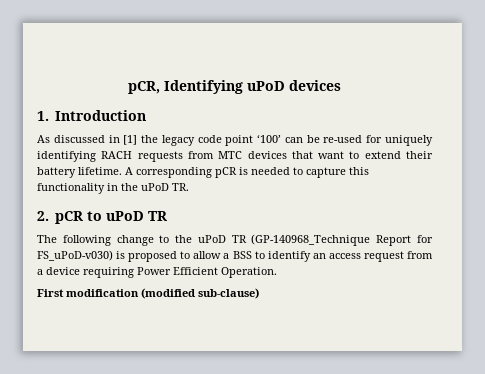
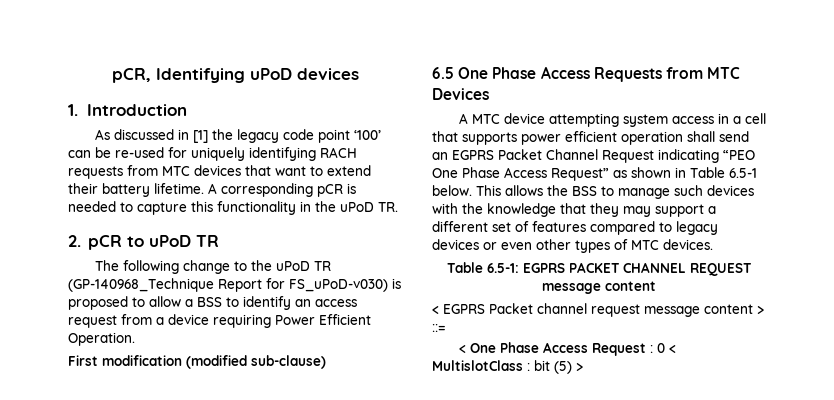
(259, 293) none -> [432,66,741,82] [432,88,489,100] [458,113,766,127] [432,131,749,145] [432,149,755,163] [432,167,757,181] [432,185,754,199] [432,203,716,217] [432,221,718,235] [432,239,713,253] [447,262,752,276] [542,281,656,294] [432,303,764,317] [432,324,446,332] [458,342,676,356] [432,360,583,374] // 6.5 One Phase Access Requests from MTC Devices // A MTC device attempting system access in a cell that supports power efficient operation shall send an EGPRS Packet Channel Request indicating “PEO One Phase Access Request” as shown in Table 6.5-1 below. This allows the BSS to manage such devices with the knowledge that they may support a different set of features compared to legacy devices or even other types of MTC devices. // Table 6.5-1: EGPRS PACKET CHANNEL REQUEST message content // < EGPRS Packet channel request message content > ::= // < One Phase Access Request : 0 < MultislotClass : bit (5) >

